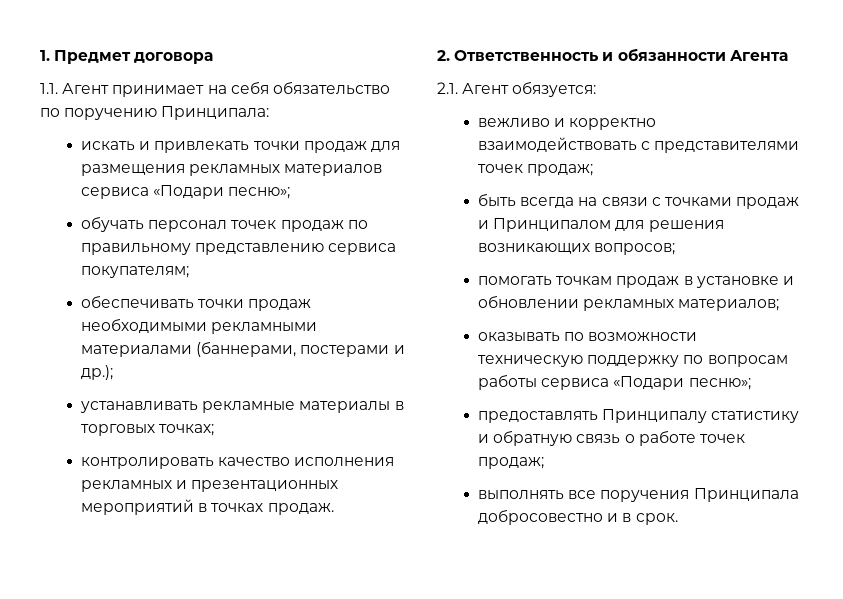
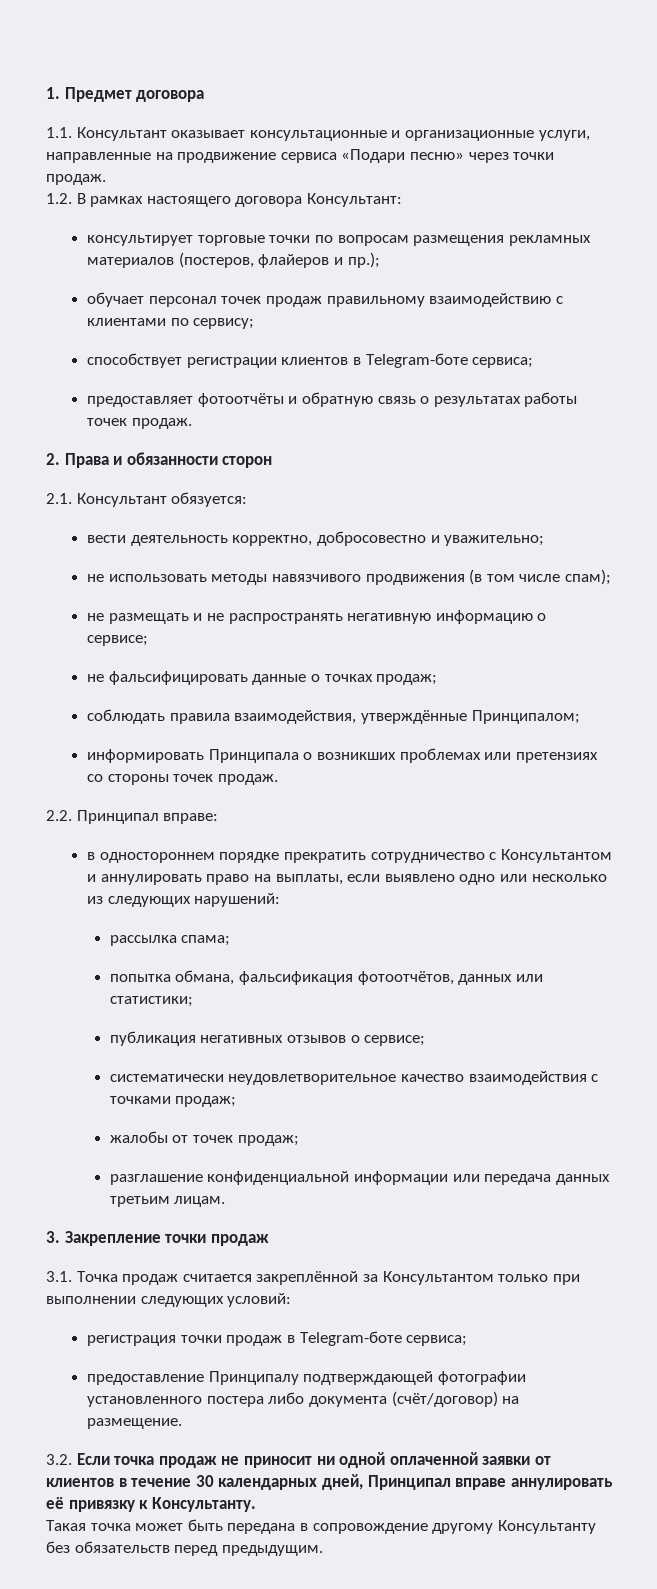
[62,81,390,97] [40,106,270,120] [81,141,400,153] [81,164,383,176] [81,185,291,199] [81,216,368,232] [81,243,397,255] [81,266,190,278] [81,295,312,311] [81,318,318,334] [81,341,405,357] [81,365,114,380] [80,401,404,413] [81,424,215,436] [81,457,395,469] [81,480,339,492] [81,499,334,515] [437,48,788,61] [437,81,597,97] [478,118,657,130] [478,137,800,153] [478,164,594,176] [478,193,800,209] [478,218,724,232] [478,243,676,255] [478,276,794,288] [478,295,780,311] [478,332,698,342] [478,355,788,367] [478,374,751,390] [478,409,800,423] [478,430,745,446] [478,457,545,469] [478,488,799,502] [478,509,678,525] Агент принимает на себя обязательство по поручению Принципала: // искать и привлекать точки продаж для размещения рекламных материалов сервиса «Подари песню»; // обучать персонал точек продаж по правильному представлению сервиса покупателям; // обеспечивать точки продаж необходимыми рекламными материалами (баннерами, постерами и др.); // устанавливать рекламные материалы в торговых точках; // контролировать качество исполнения рекламных и презентационных мероприятий в точках продаж. // 2. Ответственность и обязанности Агента // 2.1. Агент обязуется: // вежливо и корректно взаимодействовать с представителями точек продаж; // быть всегда на связи с точками продаж и Принципалом для решения возникающих вопросов; // помогать точкам продаж в установке и обновлении рекламных материалов; // оказывать по возможности техническую поддержку по вопросам работы сервиса «Подари песню»; // предоставлять Принципалу статистику и обратную связь о работе точек продаж; // выполнять все поручения Принципала добросовестно и в срок. -> [76,127,590,141] [46,149,555,163] [46,174,106,185] [46,193,402,207] [87,235,591,246] [87,252,380,268] [87,292,563,307] [87,318,255,329] [87,353,534,368] [87,392,578,407] [87,418,192,429] [46,452,273,468] [46,492,248,507] [87,531,545,546] [87,569,612,585] [87,610,547,624] [87,635,149,646] [87,671,438,685] [87,709,580,724] [87,748,598,763] [87,774,279,785] [46,810,219,824] [87,849,612,863] [87,874,607,885] [87,893,281,907] [109,935,231,946] [109,970,543,985] [109,996,193,1007] [109,1031,426,1046] [109,1071,599,1085] [109,1096,237,1107] [109,1131,299,1146] [109,1171,610,1185] [109,1196,226,1207] [46,1231,269,1246] [46,1271,580,1285] [46,1293,292,1307] [87,1331,468,1346] [87,1371,527,1385] [87,1391,520,1407] [87,1418,183,1429] [46,1452,551,1468] [46,1474,613,1490] [46,1497,256,1512] [46,1519,596,1534] [46,1541,323,1556] Консультант оказывает консультационные и организационные услуги, направленные на продвижение сервиса «Подари песню» через точки продаж. // 1.2. В рамках настоящего договора Консультант: // консультирует торговые точки по вопросам размещения рекламных материалов (постеров, флайеров и пр.); // обучает персонал точек продаж правильному взаимодействию с клиентами по сервису; // способствует регистрации клиентов в Telegram-боте сервиса; // предоставляет фотоотчёты и обратную связь о результатах работы точек продаж. // 2. Права и обязанности сторон // 2.1. Консультант обязуется: // вести деятельность корректно, добросовестно и уважительно; // не использовать методы навязчивого продвижения (в том числе спам); // не размещать и не распространять негативную информацию о сервисе; // не фальсифицировать данные о точках продаж; // соблюдать правила взаимодействия, утверждённые Принципалом; // информировать Принципала о возникших проблемах или претензиях со стороны точек продаж. // 2.2. Принципал вправе: // в одностороннем порядке прекратить сотрудничество с Консультантом и аннулировать право на выплаты, если выявлено одно или несколько из следующих нарушений: // рассылка спама; // попытка обмана, фальсификация фотоотчётов, данных или статистики; // публикация негативных отзывов о сервисе; // систематически неудовлетворительное качество взаимодействия с точками продаж; // жалобы от точек продаж; // разглашение конфиденциальной информации или передача данных третьим лицам. // 3. Закрепление точки продаж // 3.1. Точка продаж считается закреплённой за Консультантом только при выполнении следующих условий: // регистрация точки продаж в Telegram-боте сервиса; // предоставление Принципалу подтверждающей фотографии установленного постера либо документа (счёт/договор) на размещение. // 3.2. Если точка продаж не приносит ни одной оплаченной заявки от клиентов в течение 30 календарных дней, Принципал вправе аннулировать её привязку к Консультанту. // Такая точка может быть передана в сопровождение другому Консультанту без обязательств перед предыдущим.

